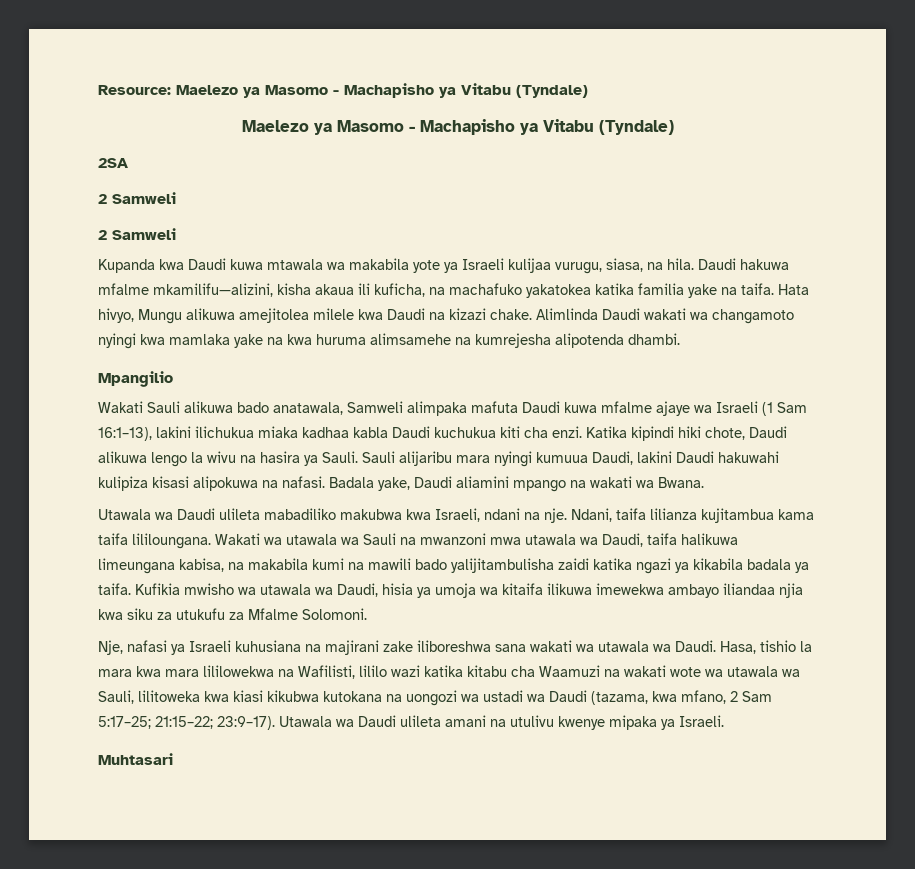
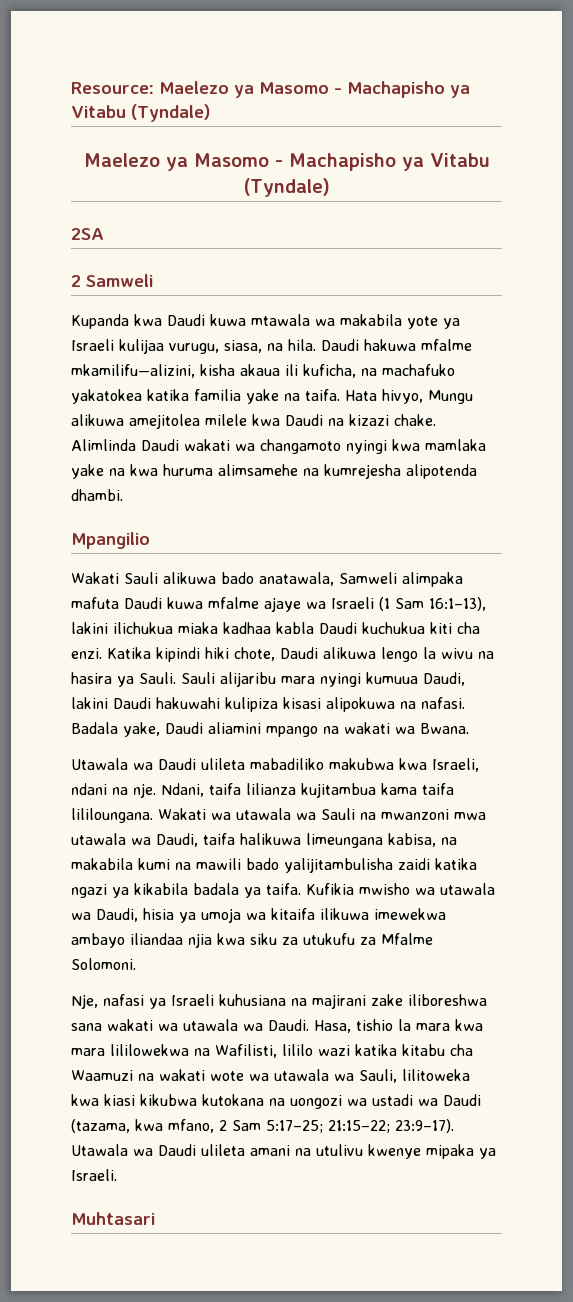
[98,228,176,240] // 2 Samweli -> (153, 280) none

